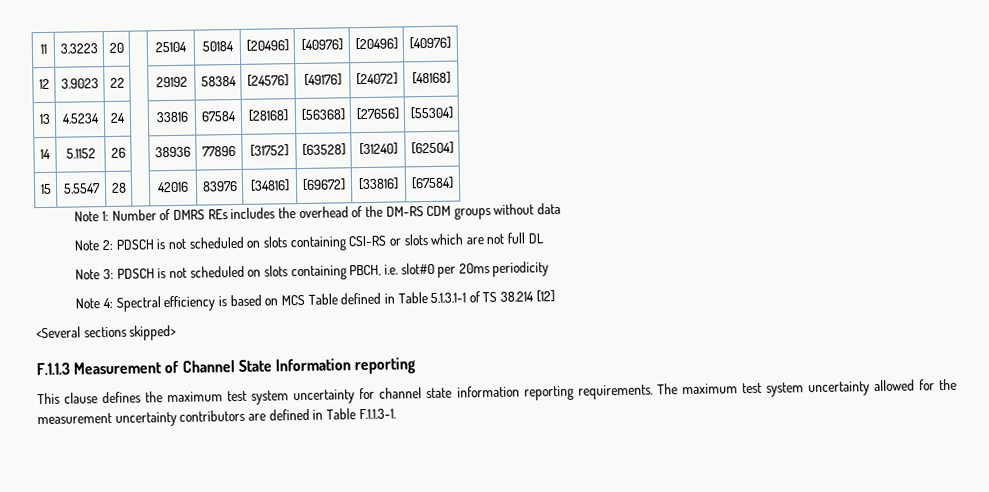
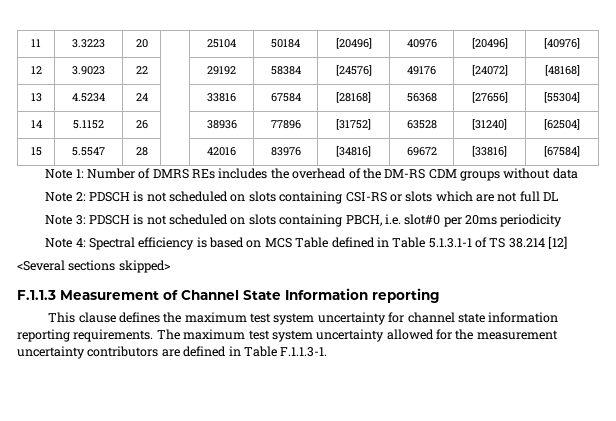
[300,38,343,51] [40976] -> [406,39,437,48] 40976
[303,73,342,86] [49176] -> [407,66,436,75] 49176
[300,108,346,121] [56368] -> [406,93,437,102] 56368
[301,143,346,156] [63528] -> [406,120,437,129] 63528
[302,178,346,191] [69672] -> [406,147,437,156] 69672

